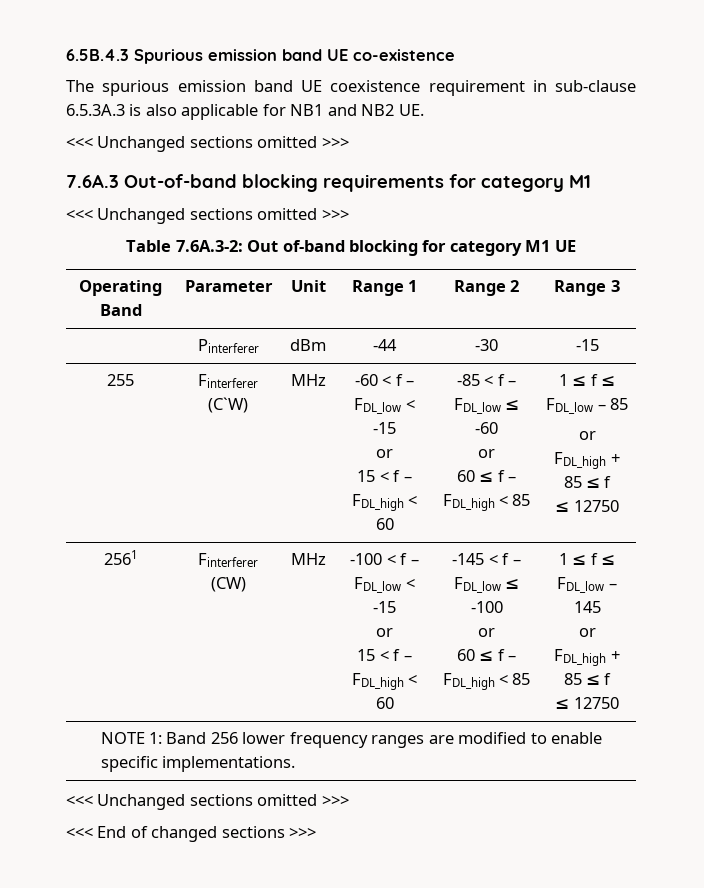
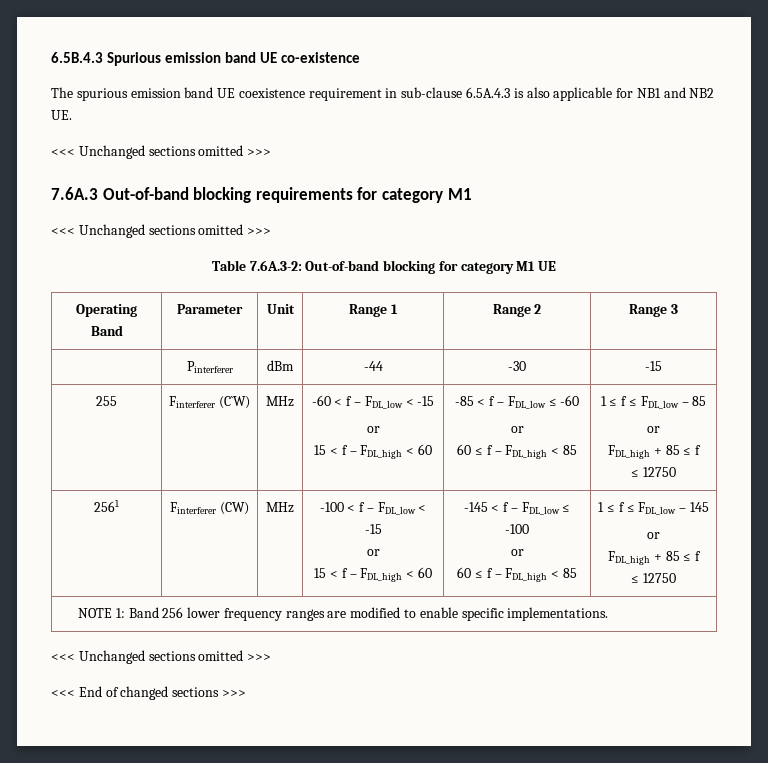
[66,104,125,116] 6.5.3A.3 -> [466,87,511,98] 6.5A.4.3
[247,240,345,252] Out of-band -> [305,260,380,271] Out-of-band

